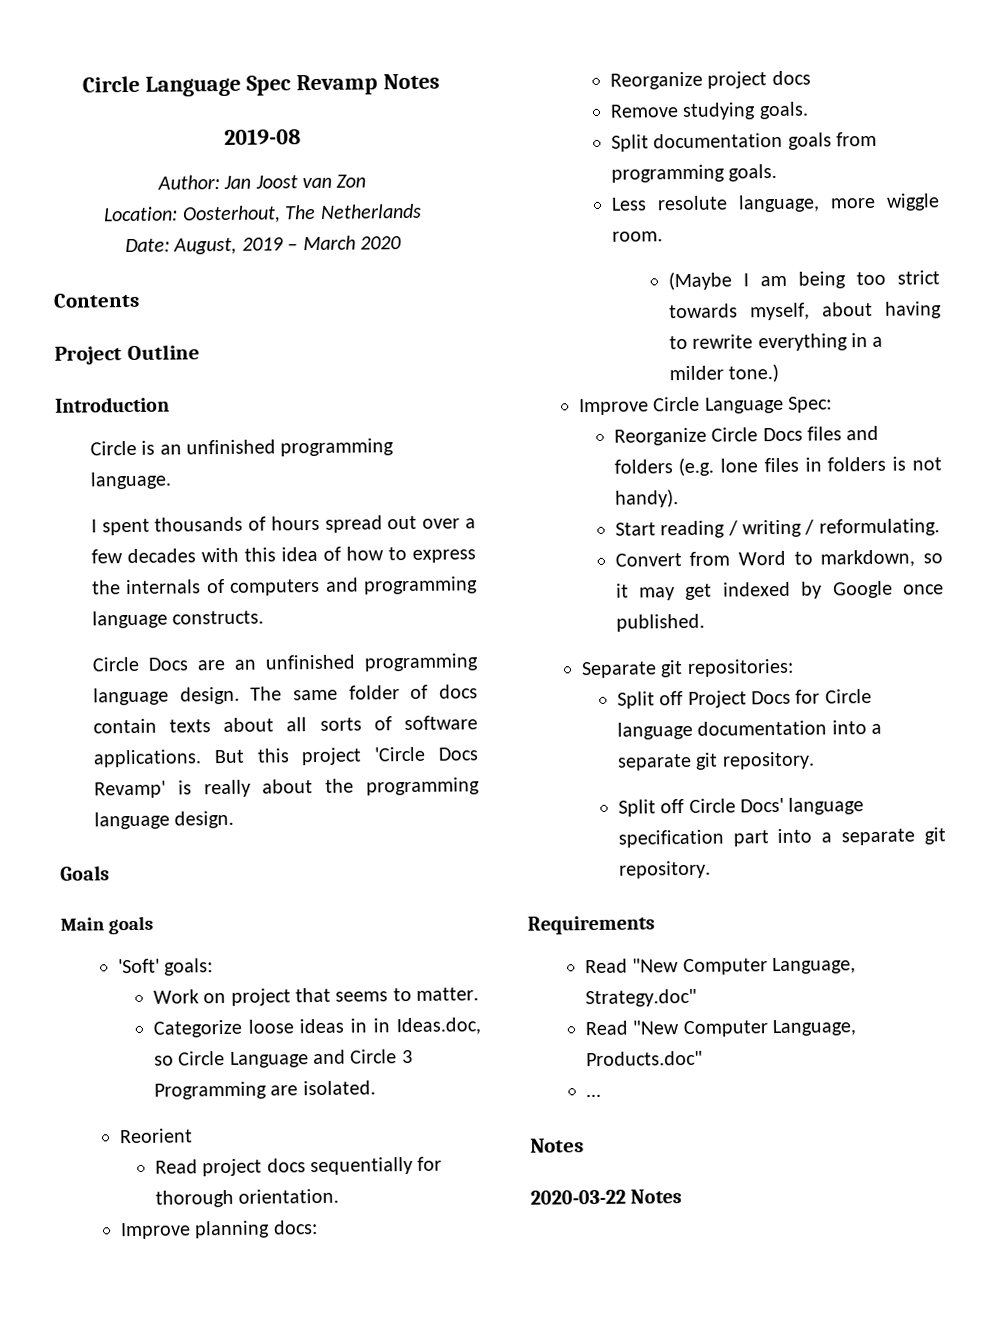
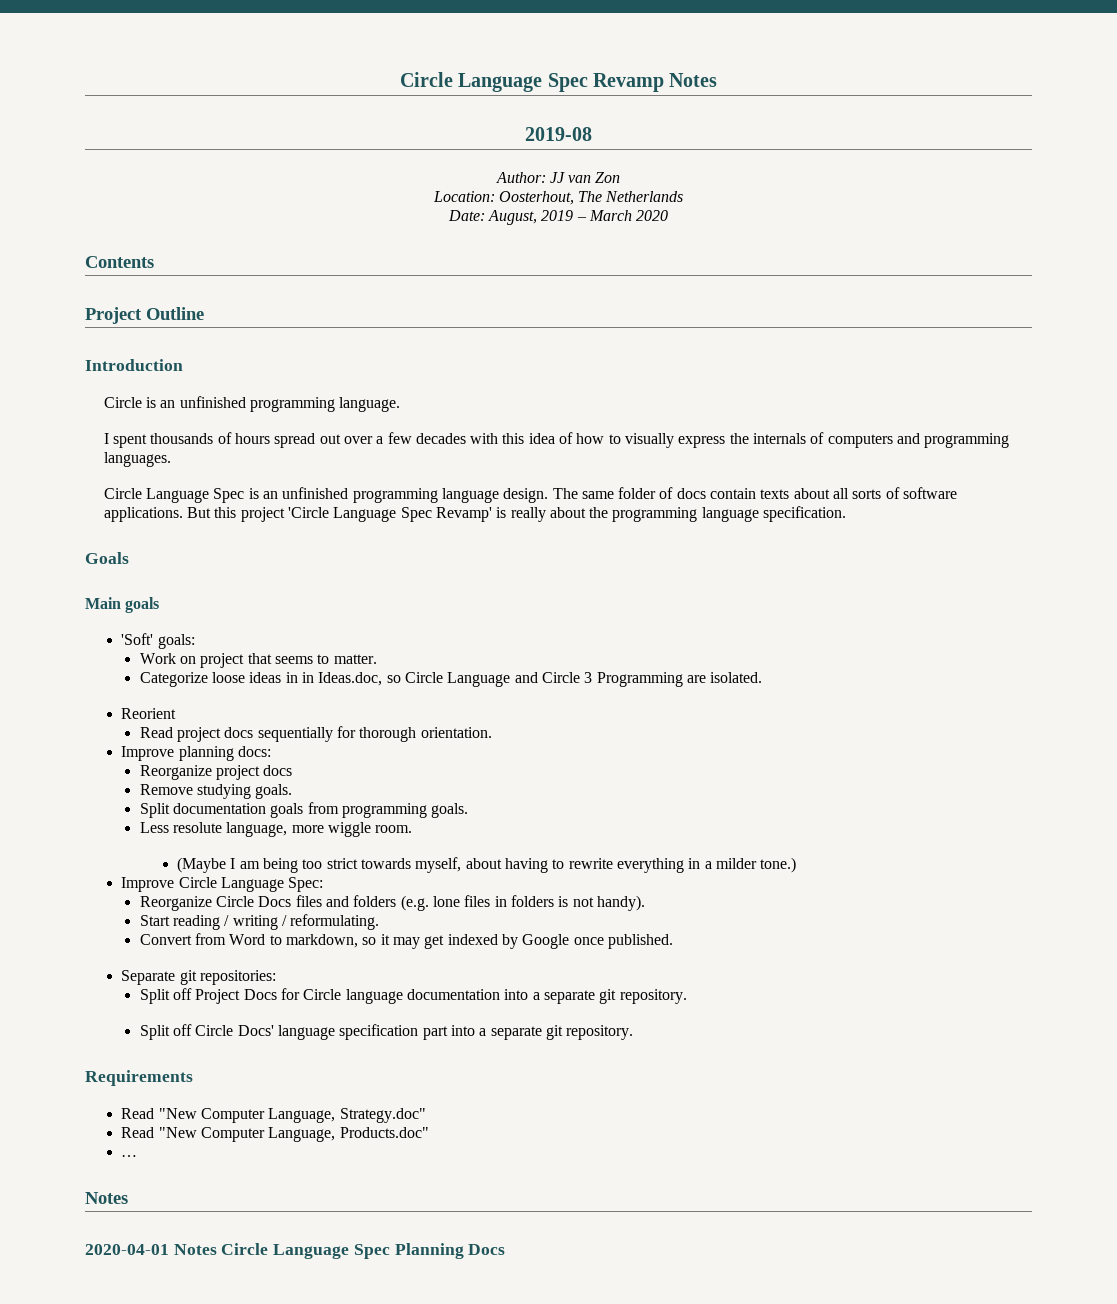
[223,175,298,189] Jan Joost -> [549,172,565,183] JJ
(407, 554) none -> [625,433,675,448] visually
[91,610,265,629] [91,656,225,672] language constructs. // Circle Docs are -> [103,452,171,467] [103,488,259,503] languages. // Circle Language Spec is
[438,747,478,761] Docs -> [333,507,432,522] Language Spec
[174,810,235,829] design. -> [763,506,847,522] specification.
[530,1189,683,1205] 2020-03-22 Notes -> [85,1243,506,1259] 2020-04-01 Notes Circle Language Spec Planning Docs

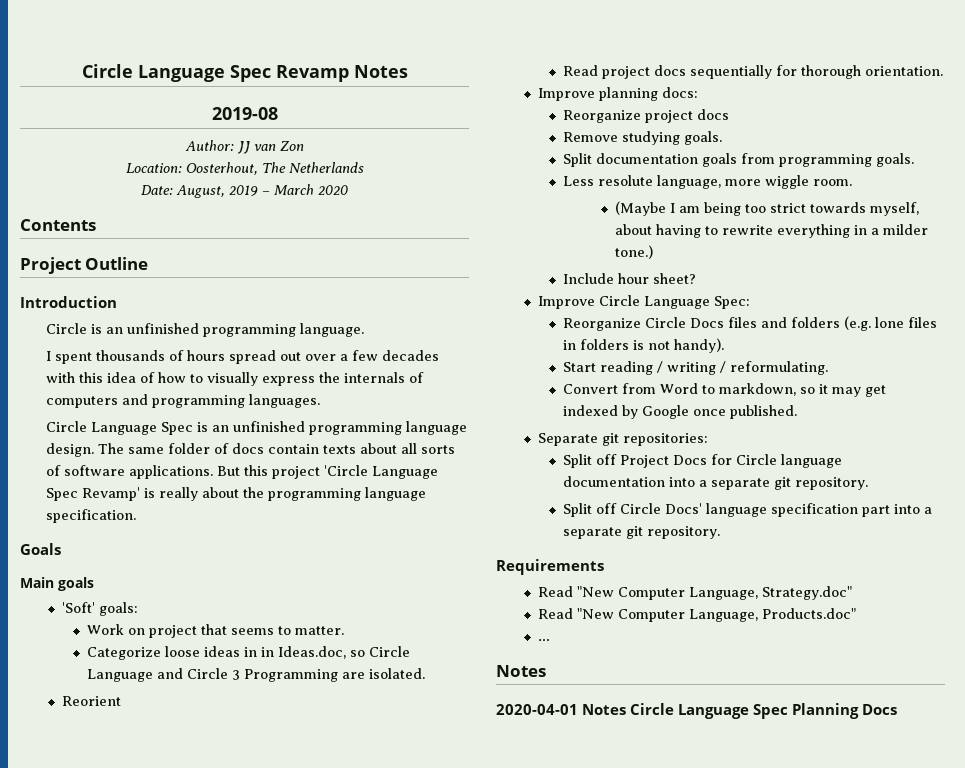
(797, 865) none -> [563,273,697,284] // Include hour sheet?

